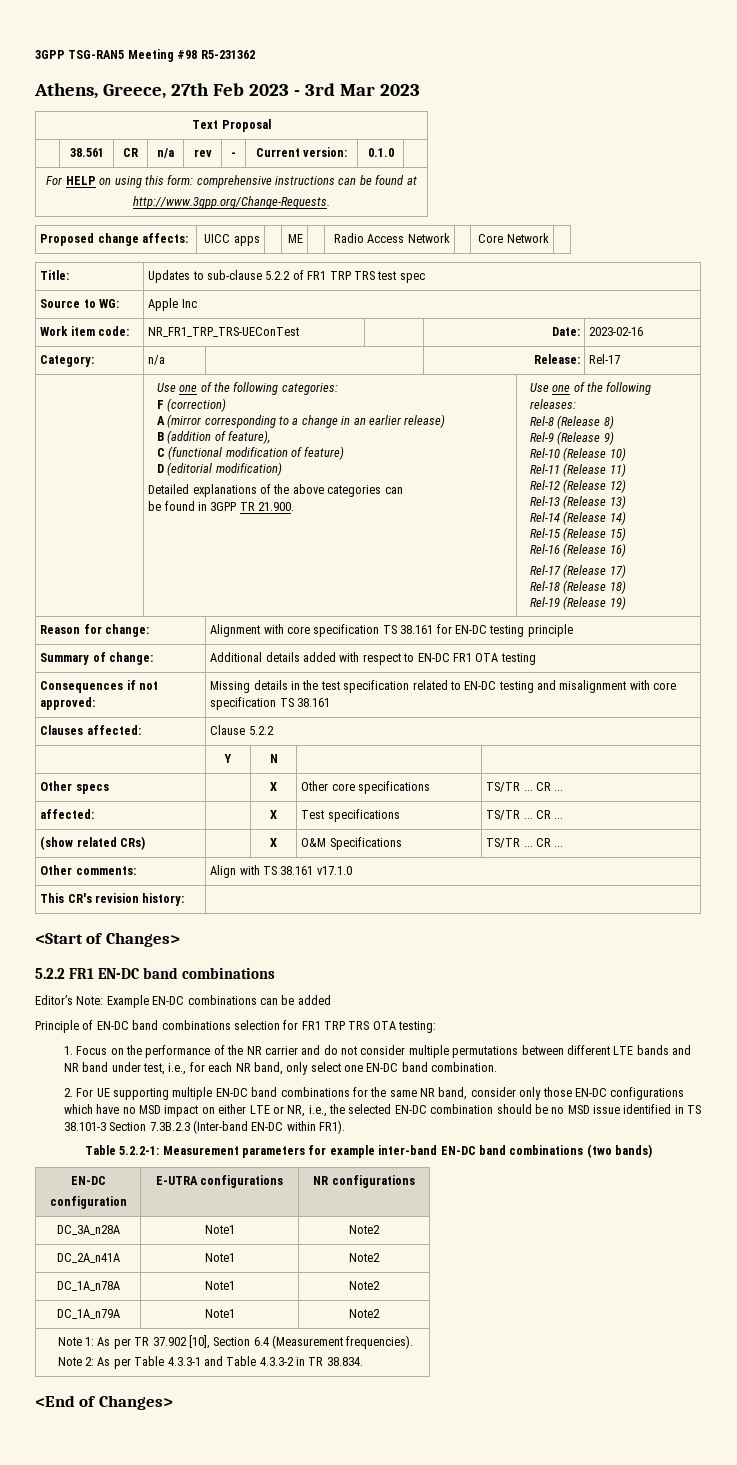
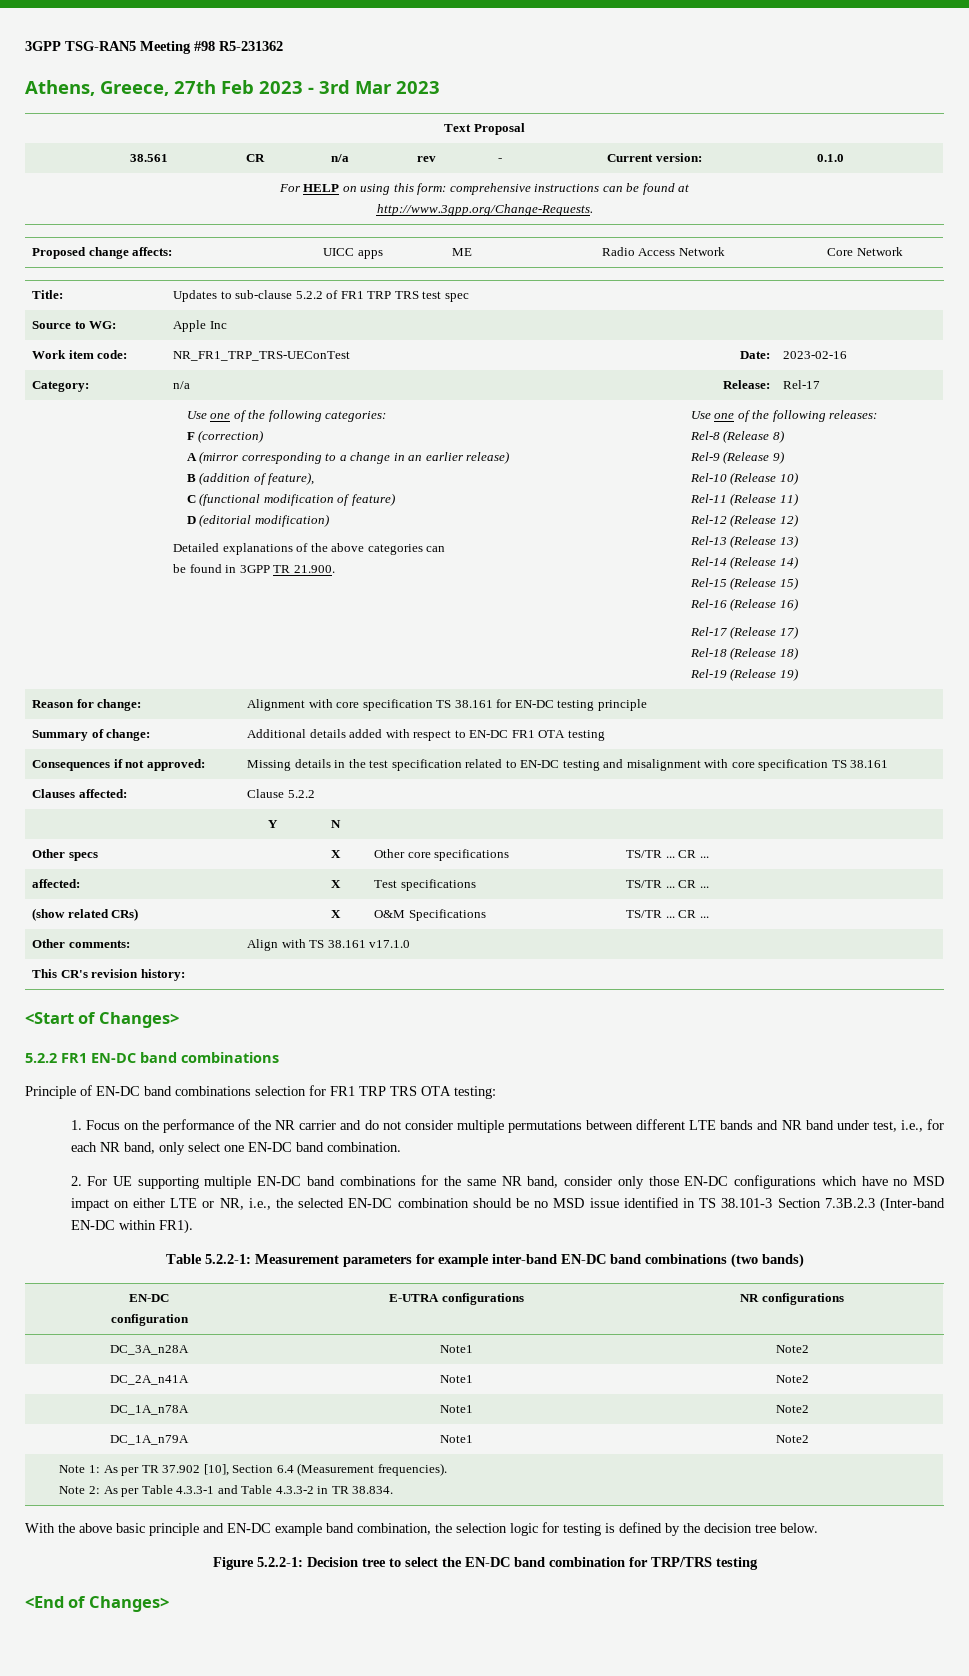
[35,995,331,1008] // Editor’s Note: Example EN-DC combinations can be added -> (279, 1057) none
(363, 1361) none -> [25,1522,818,1536] [212,1557,758,1570] // With the above basic principle and EN-DC example band combination, the selection logic for testing is defined by the decision tree below. // Figure 5.2.2-1: Decision tree to select the EN-DC band combination for TRP/TRS testing

